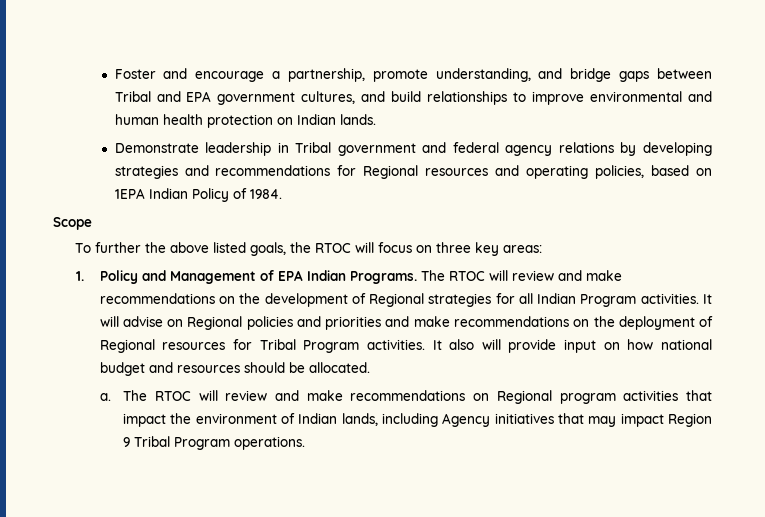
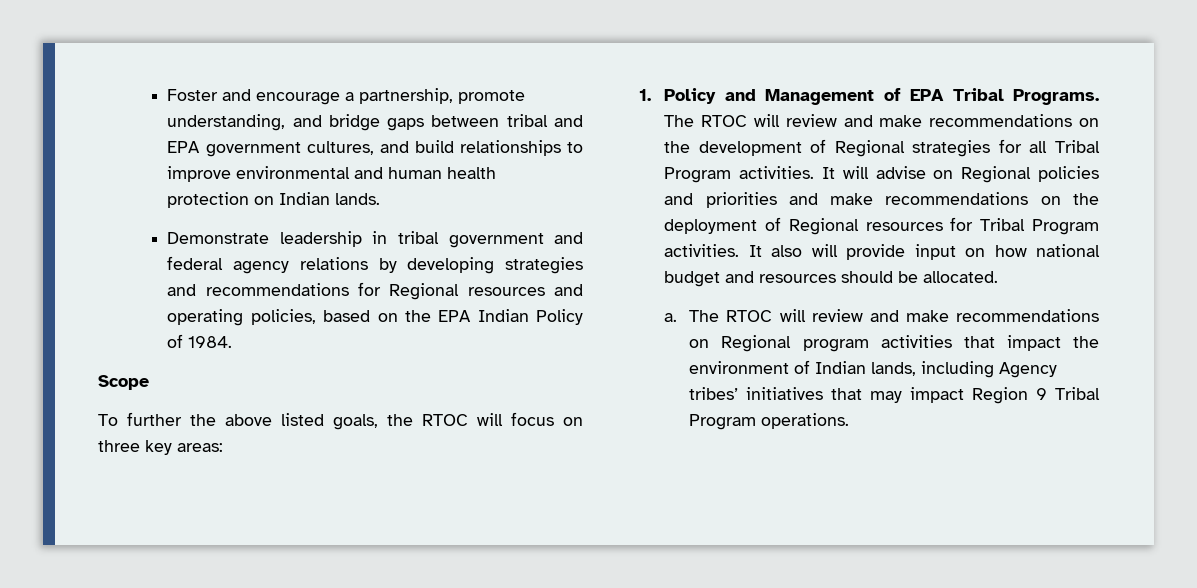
[114,91,151,102] Tribal -> [506,114,548,127] tribal
[295,142,332,153] Tribal -> [397,231,439,244] tribal
[114,188,145,199] 1EPA -> [404,310,472,322] the EPA
[306,270,346,281] Indian -> [952,88,1004,101] Tribal
[537,293,577,304] Indian -> [1055,140,1100,153] Tribal
(491, 420) none -> [689,387,739,400] tribes’

